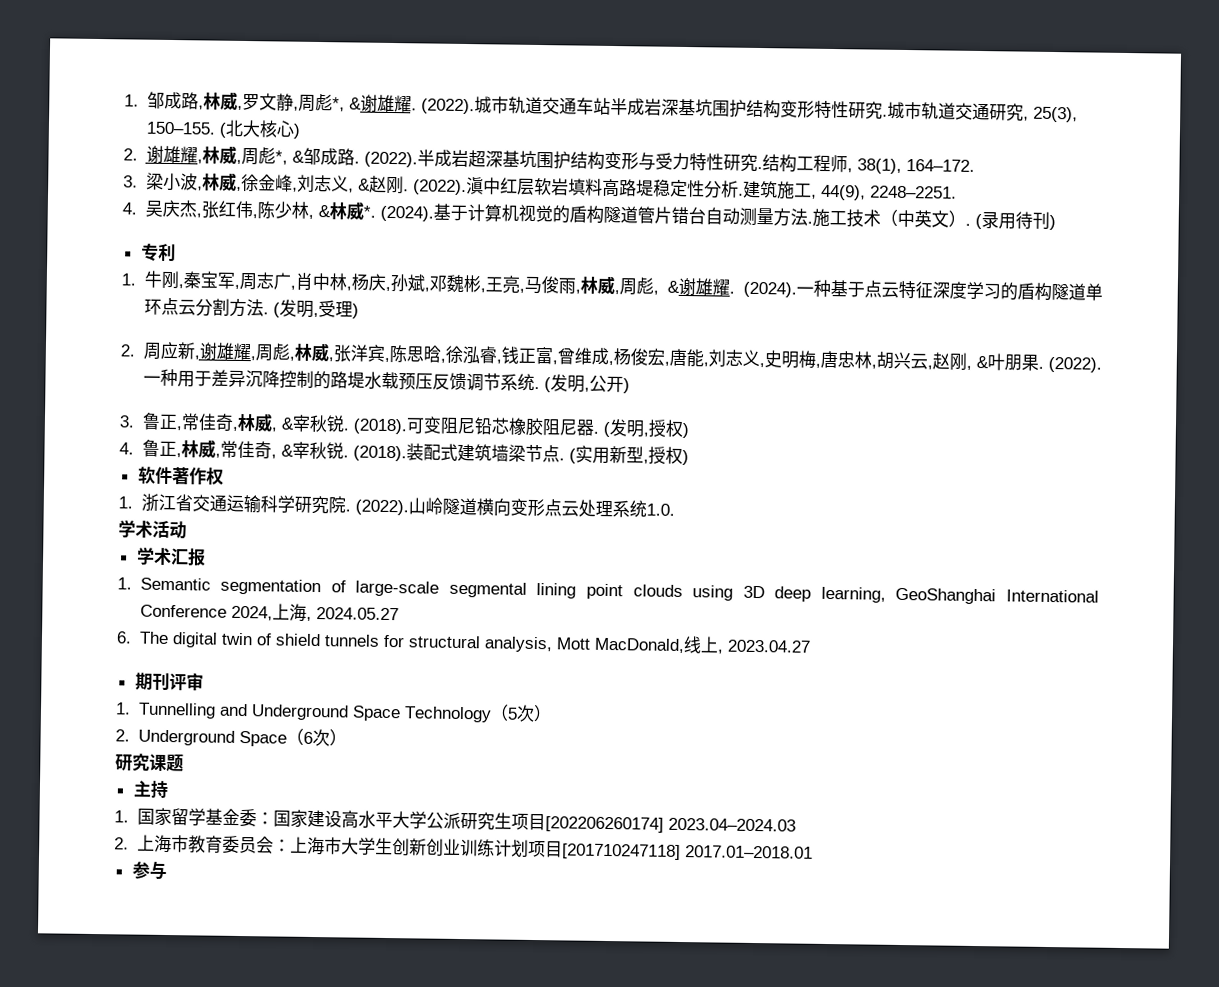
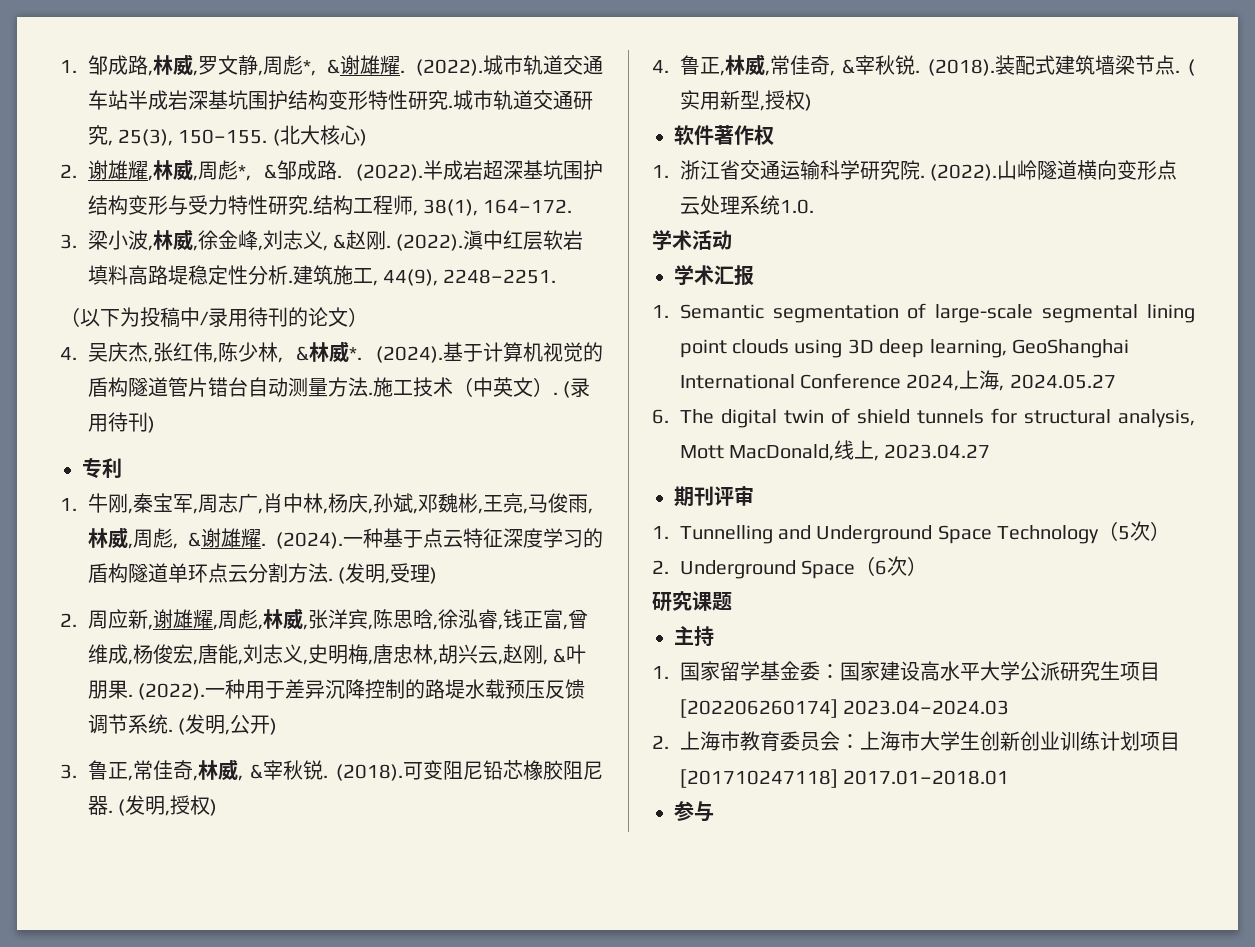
(957, 192) none -> [60,307,368,328] // （以下为投稿中/录用待刊的论文）

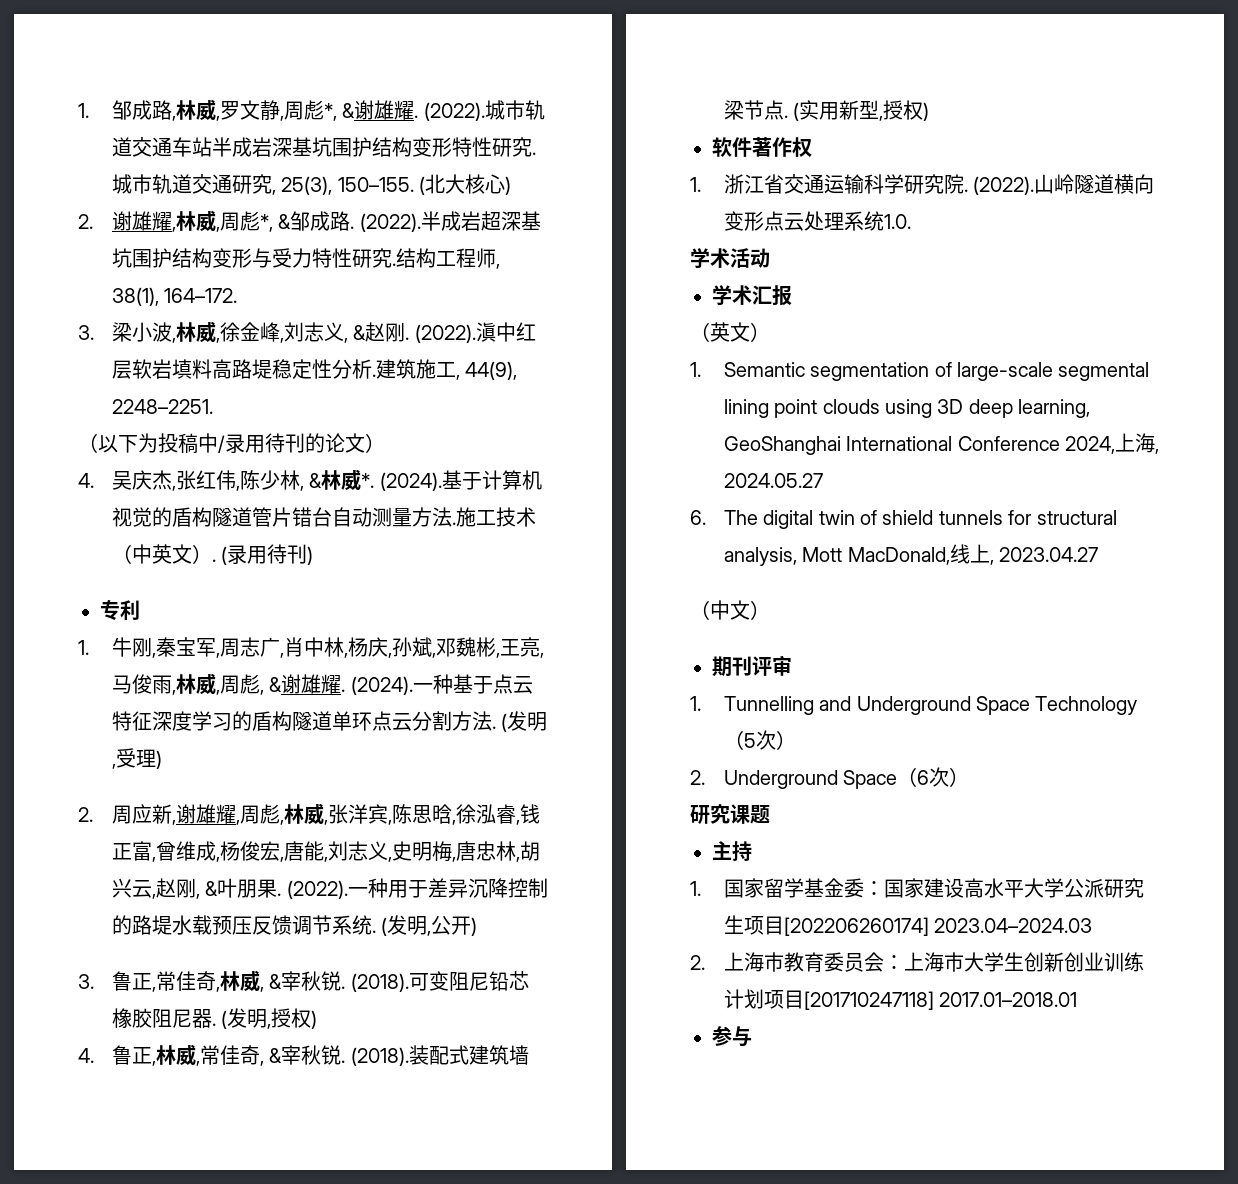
(754, 275) none -> [690,322,770,342] // （英文）
(991, 451) none -> [690,600,770,620] // （中文）

